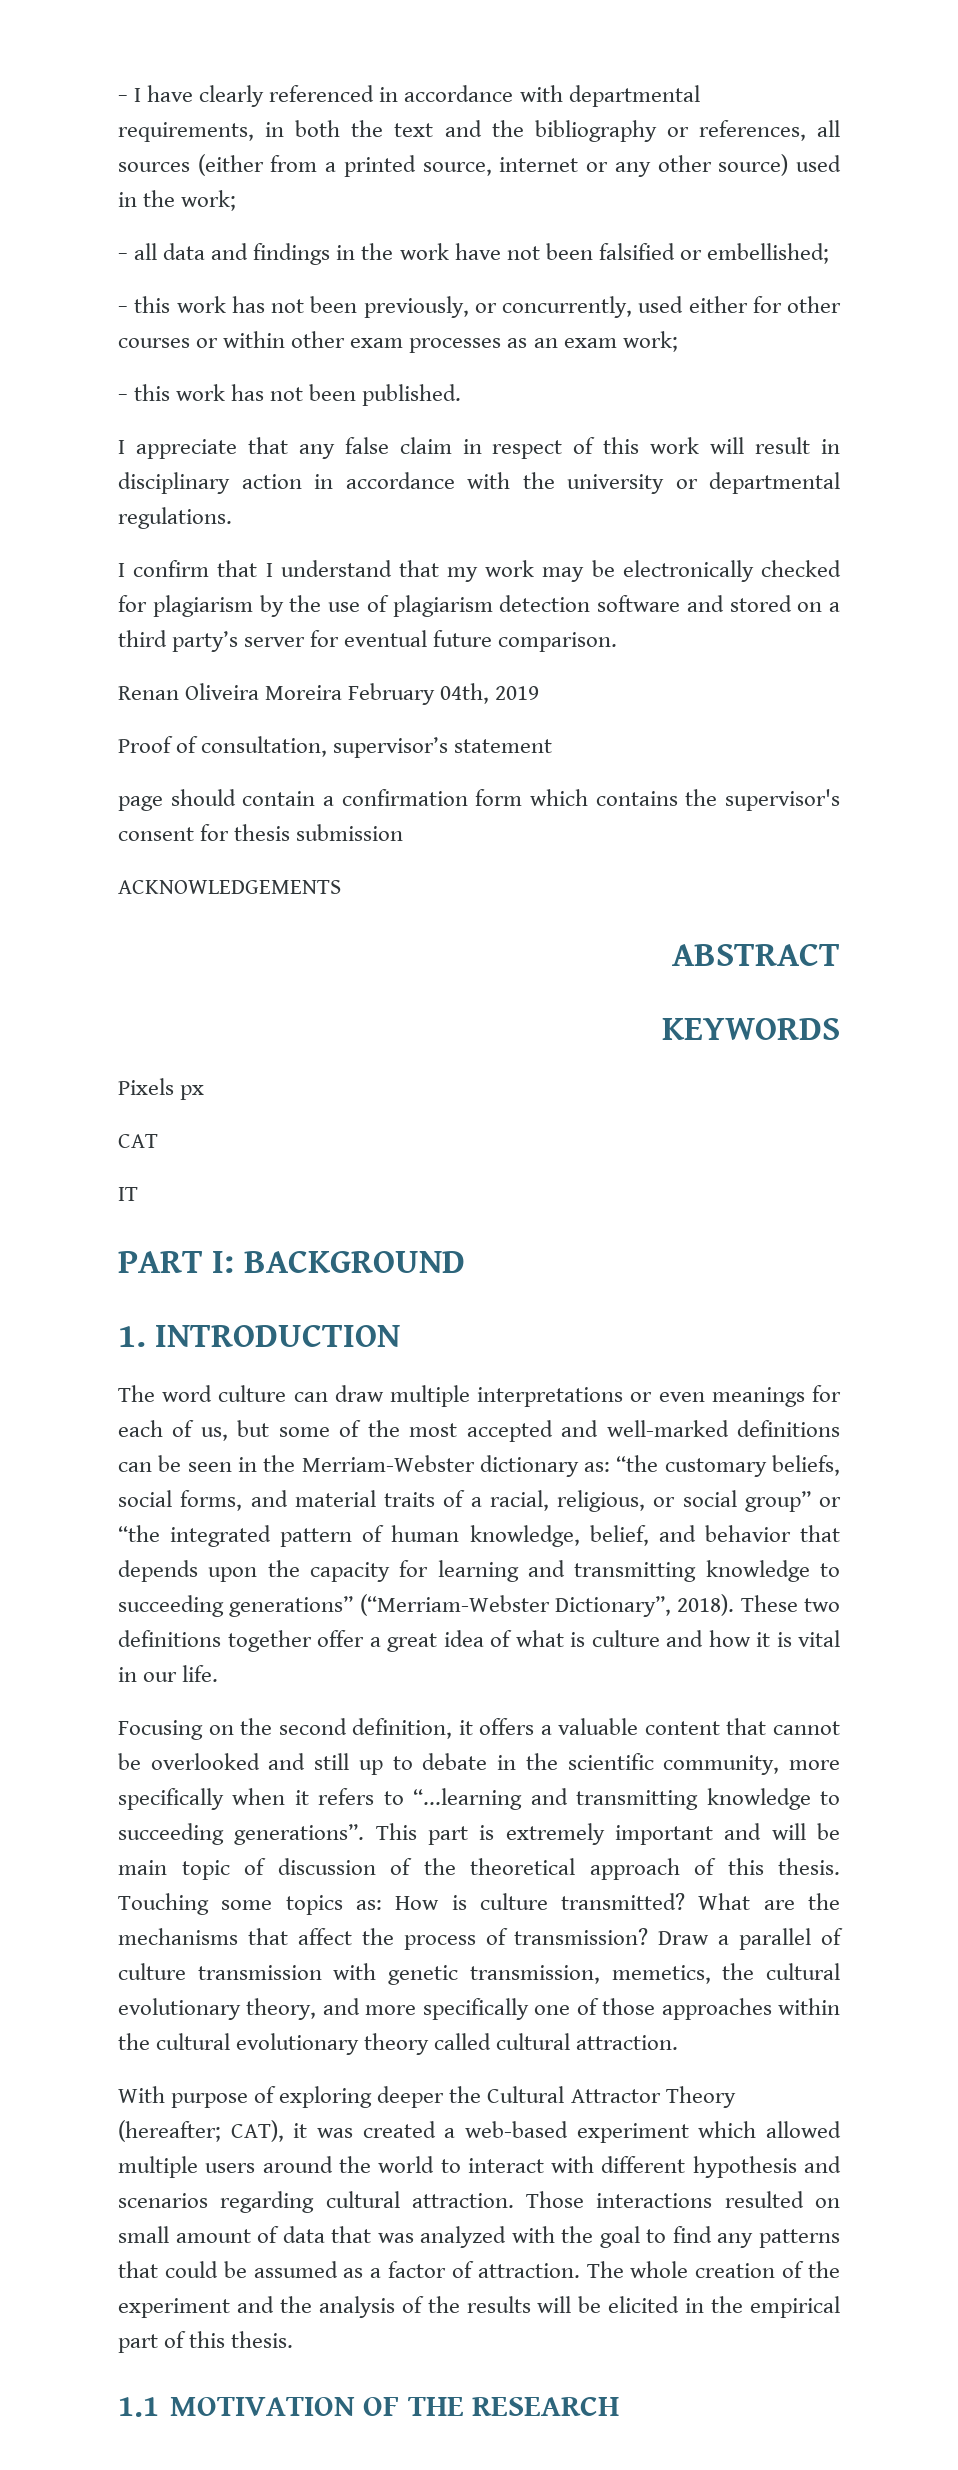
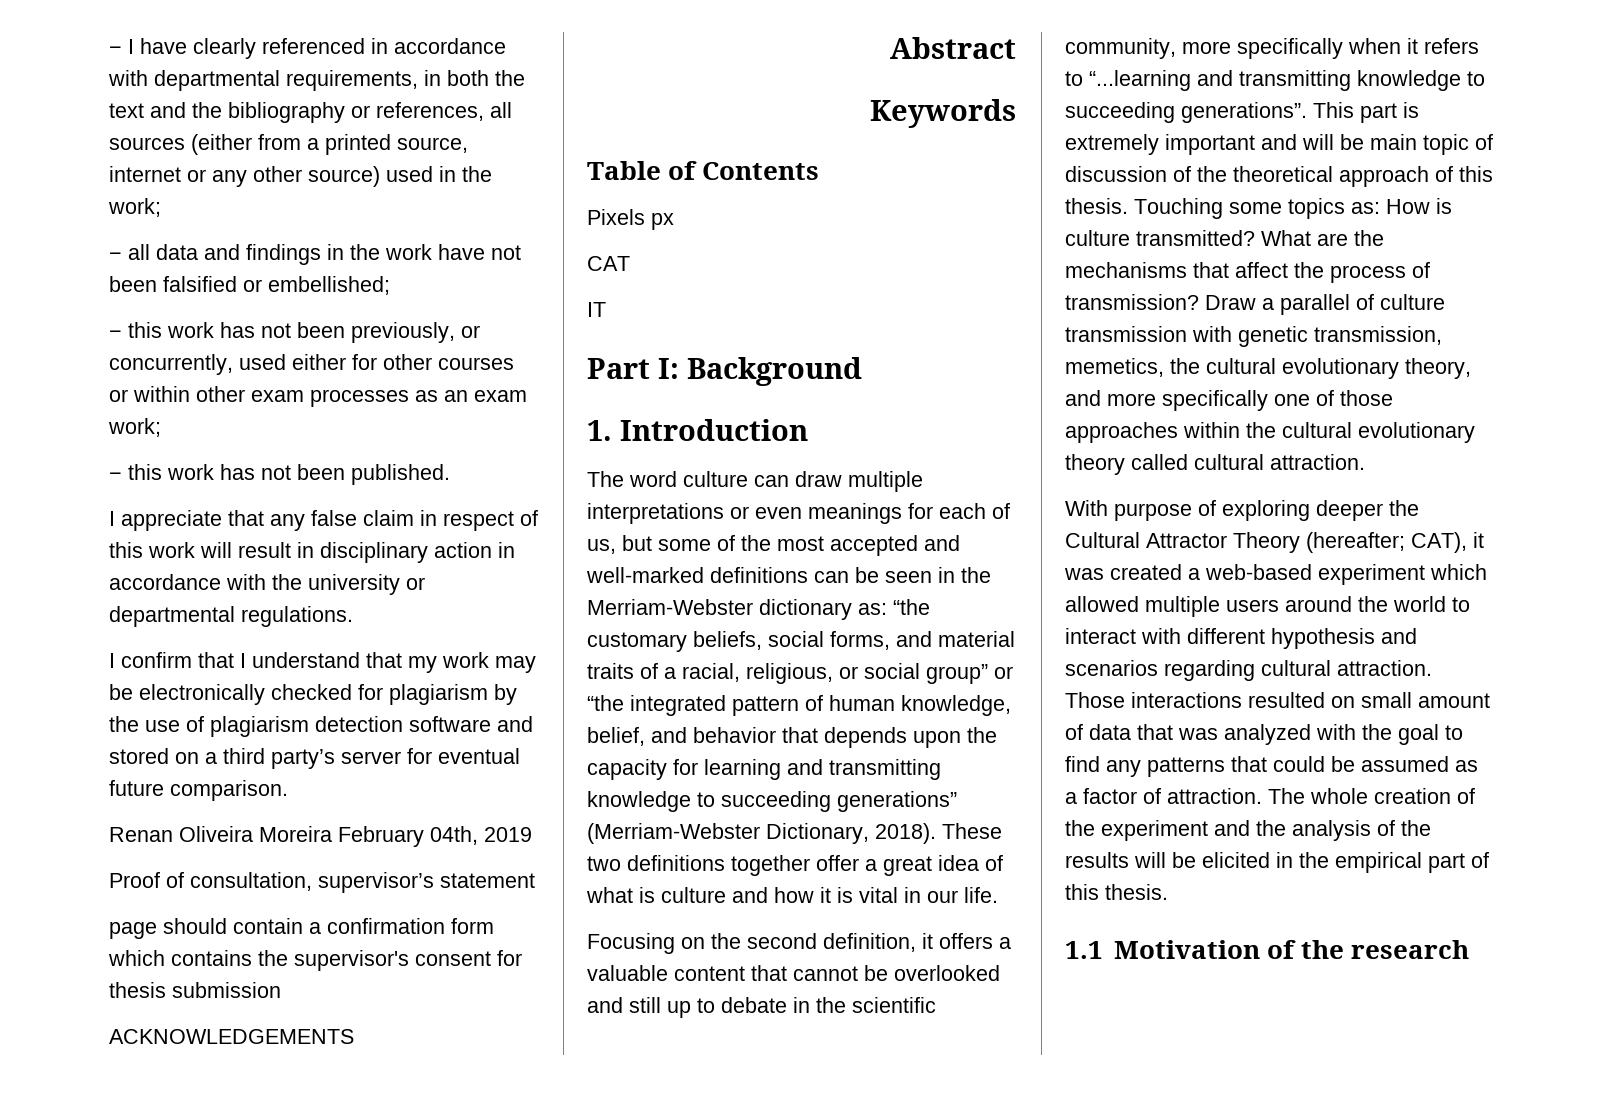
[672,943,840,966] [662,1018,840,1040] ABSTRACT // KEYWORDS -> [890,37,1016,59] [870,99,1016,128] [587,161,820,180] Abstract // Keywords // Table of Contents
[118,1250,465,1273] PART I: BACKGROUND -> [587,357,862,386] Part I: Background
[155,1324,401,1347] INTRODUCTION -> [620,419,808,441] Introduction
[359,1594,671,1617] (“Merriam-Webster Dictionary”, -> [587,823,869,844] (Merriam-Webster Dictionary,
[170,2396,619,2416] MOTIVATION OF THE RESEARCH -> [1113,940,1469,959] Motivation of the research

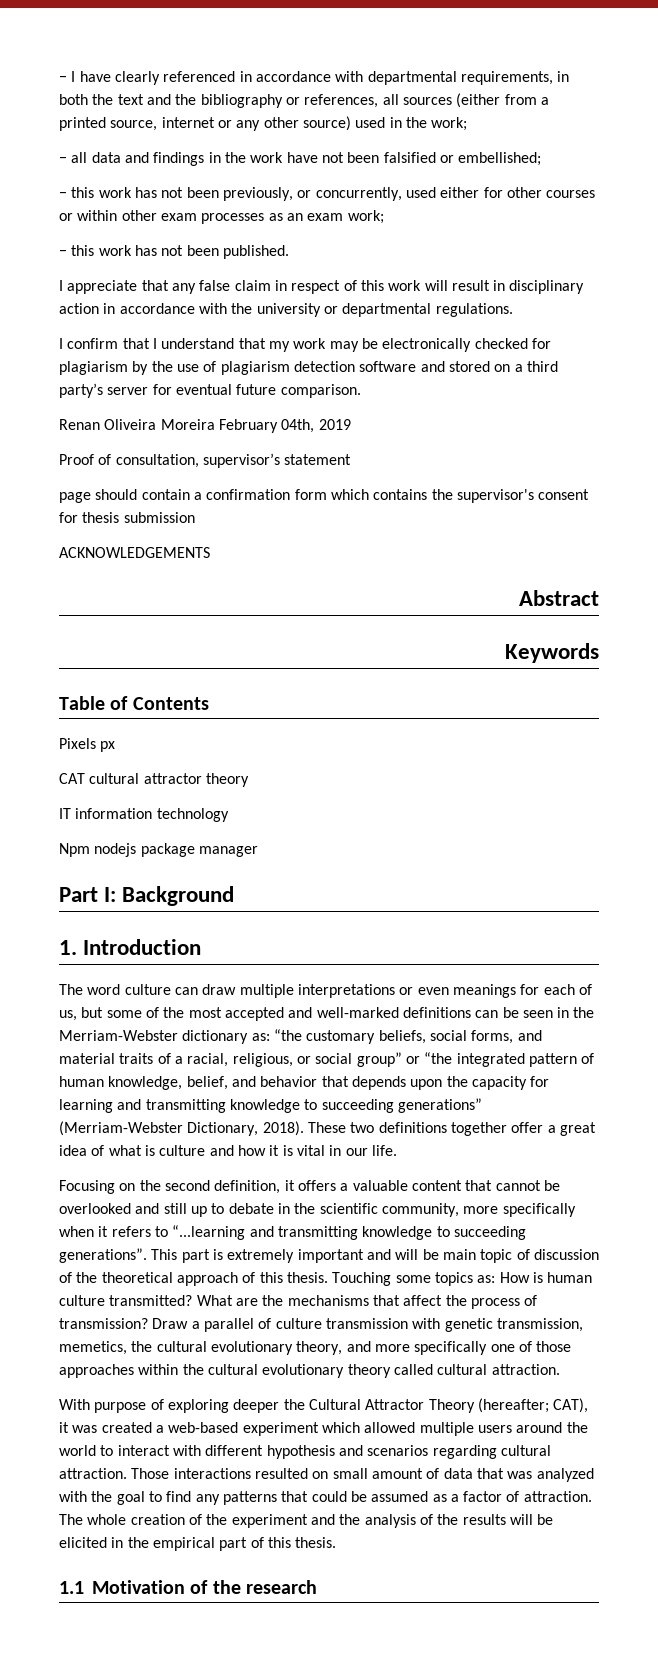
[587,302,606,317] // IT -> [89,773,249,787] [59,808,229,822] [59,843,258,857] cultural attractor theory // IT information technology // Npm nodejs package manager
(1452, 206) none -> [547,1272,593,1283] human

